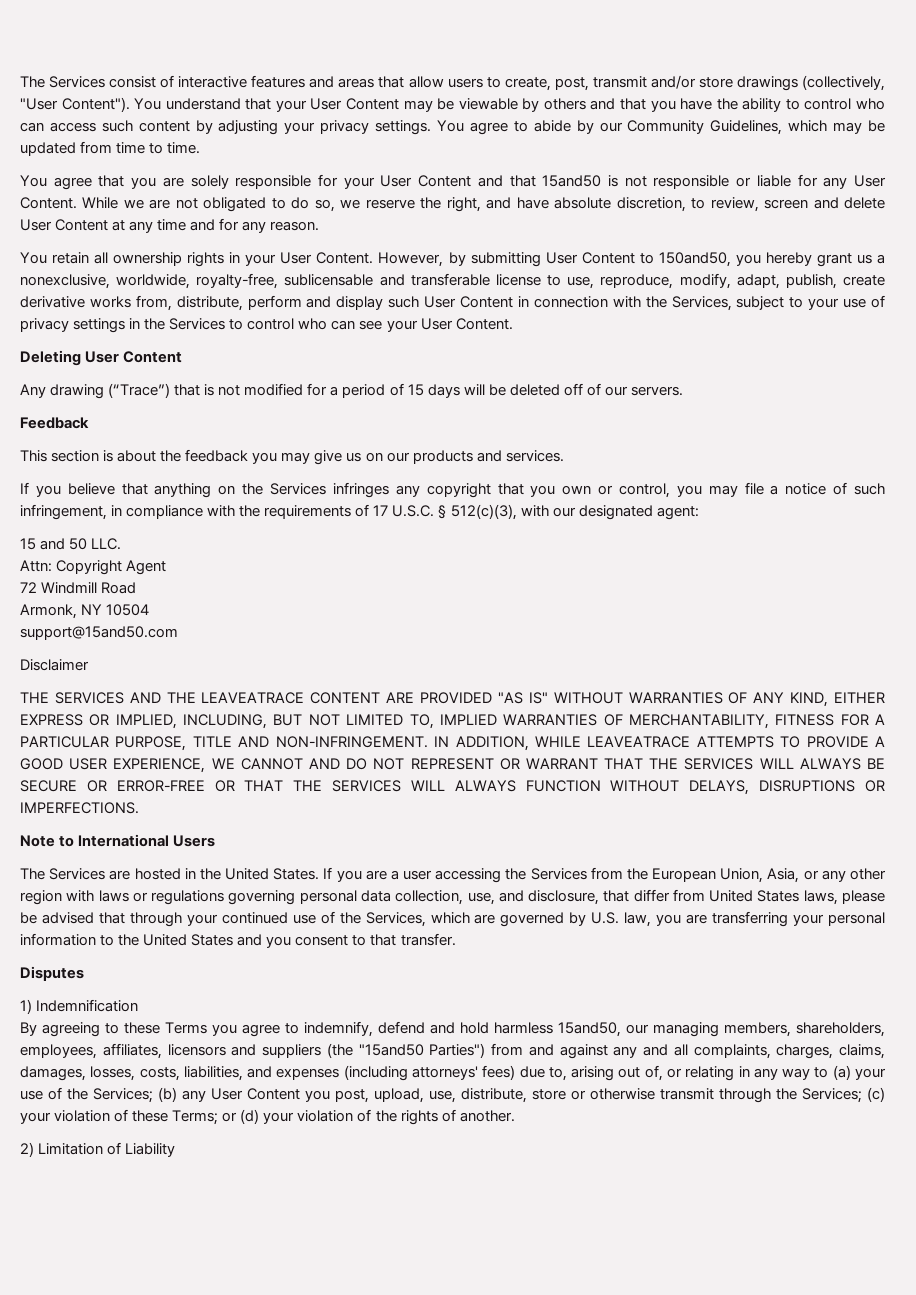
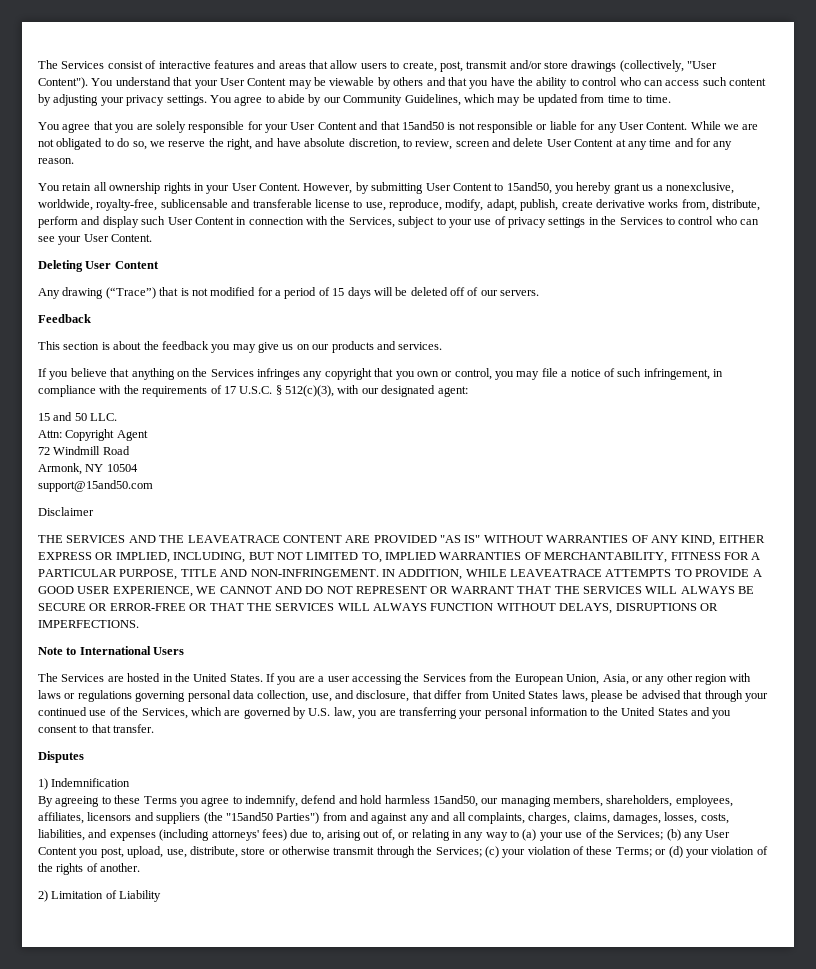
[658,252,731,267] 150and50, -> [506,182,552,194] 15and50,

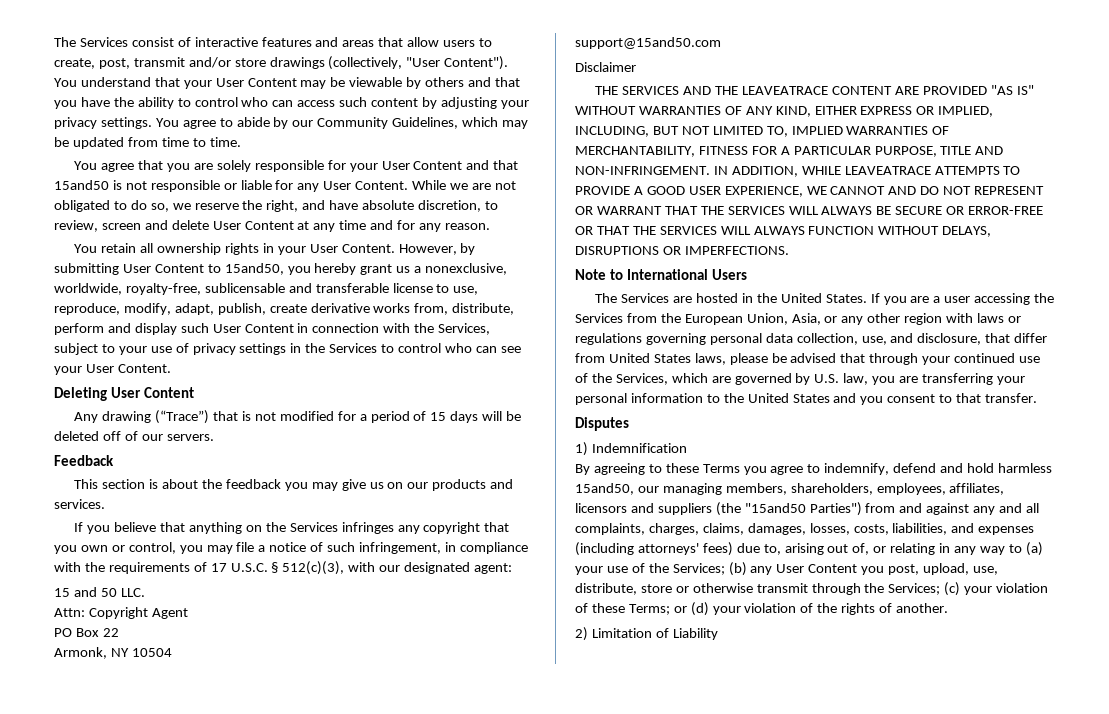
[38,446,130,455] 72 Windmill Road -> [54,628,119,637] PO Box 22

